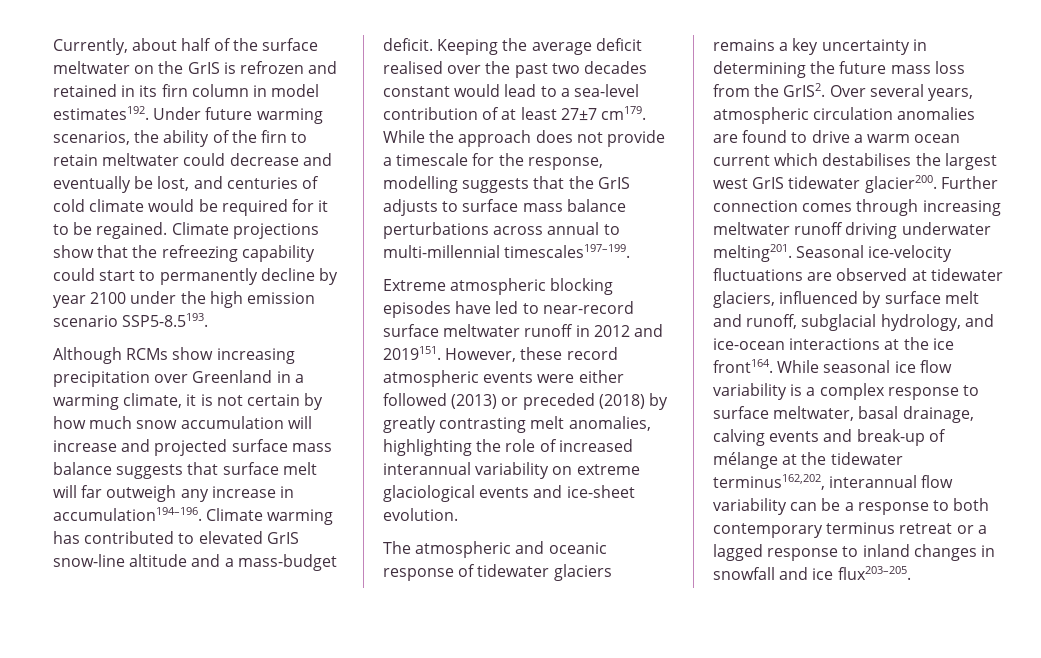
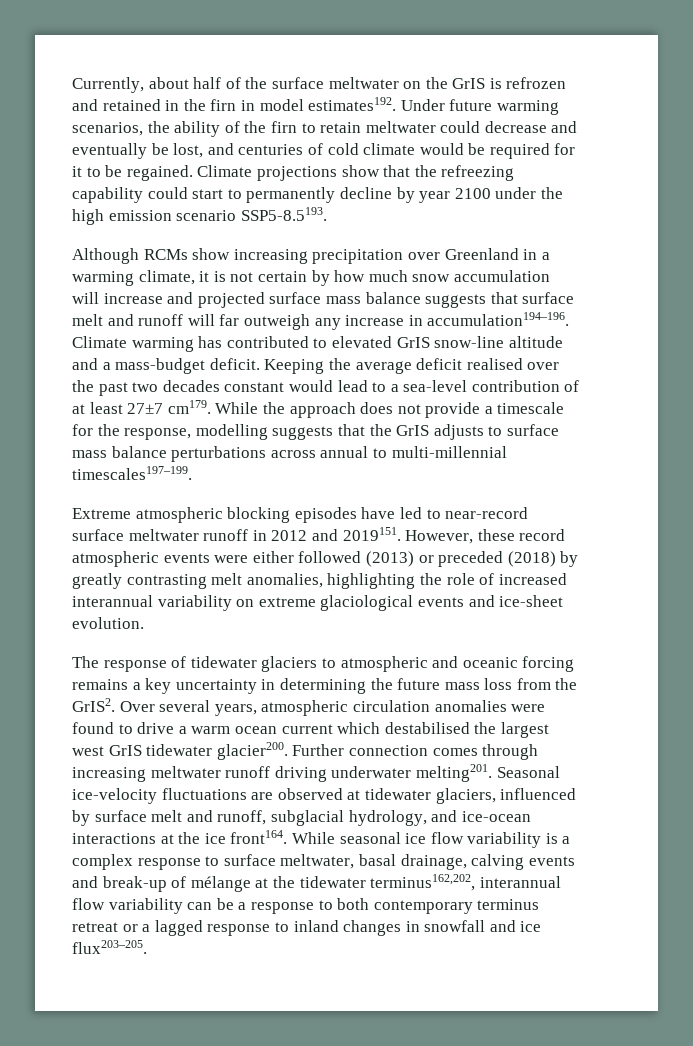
[139,84,249,97] its firn column -> [183,99,237,111] the firn
(317, 468) none -> [107,314,184,326] and runoff
[415,541,607,558] atmospheric and oceanic -> (99, 662) none
(612, 572) none -> [321,656,575,672] to atmospheric and oceanic forcing
[713,134,738,143] are -> [511,704,546,712] were
[822,153,912,166] destabilises -> [384,722,470,734] destabilised

